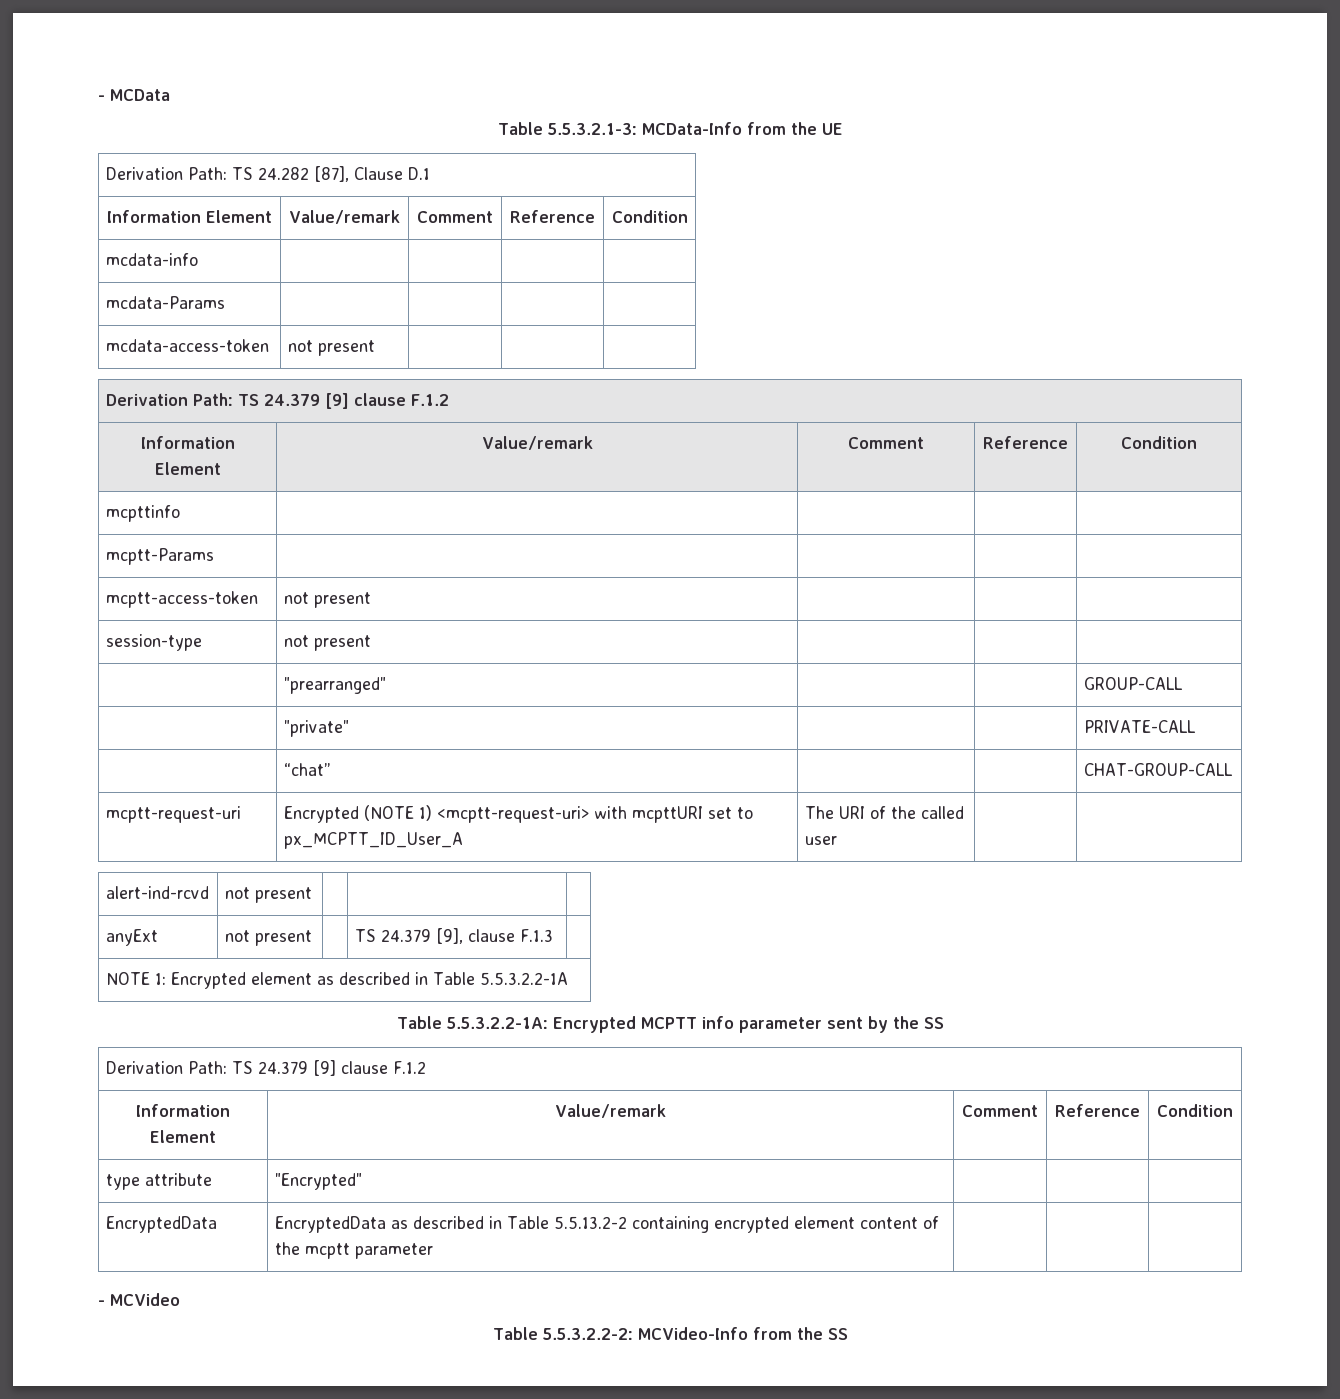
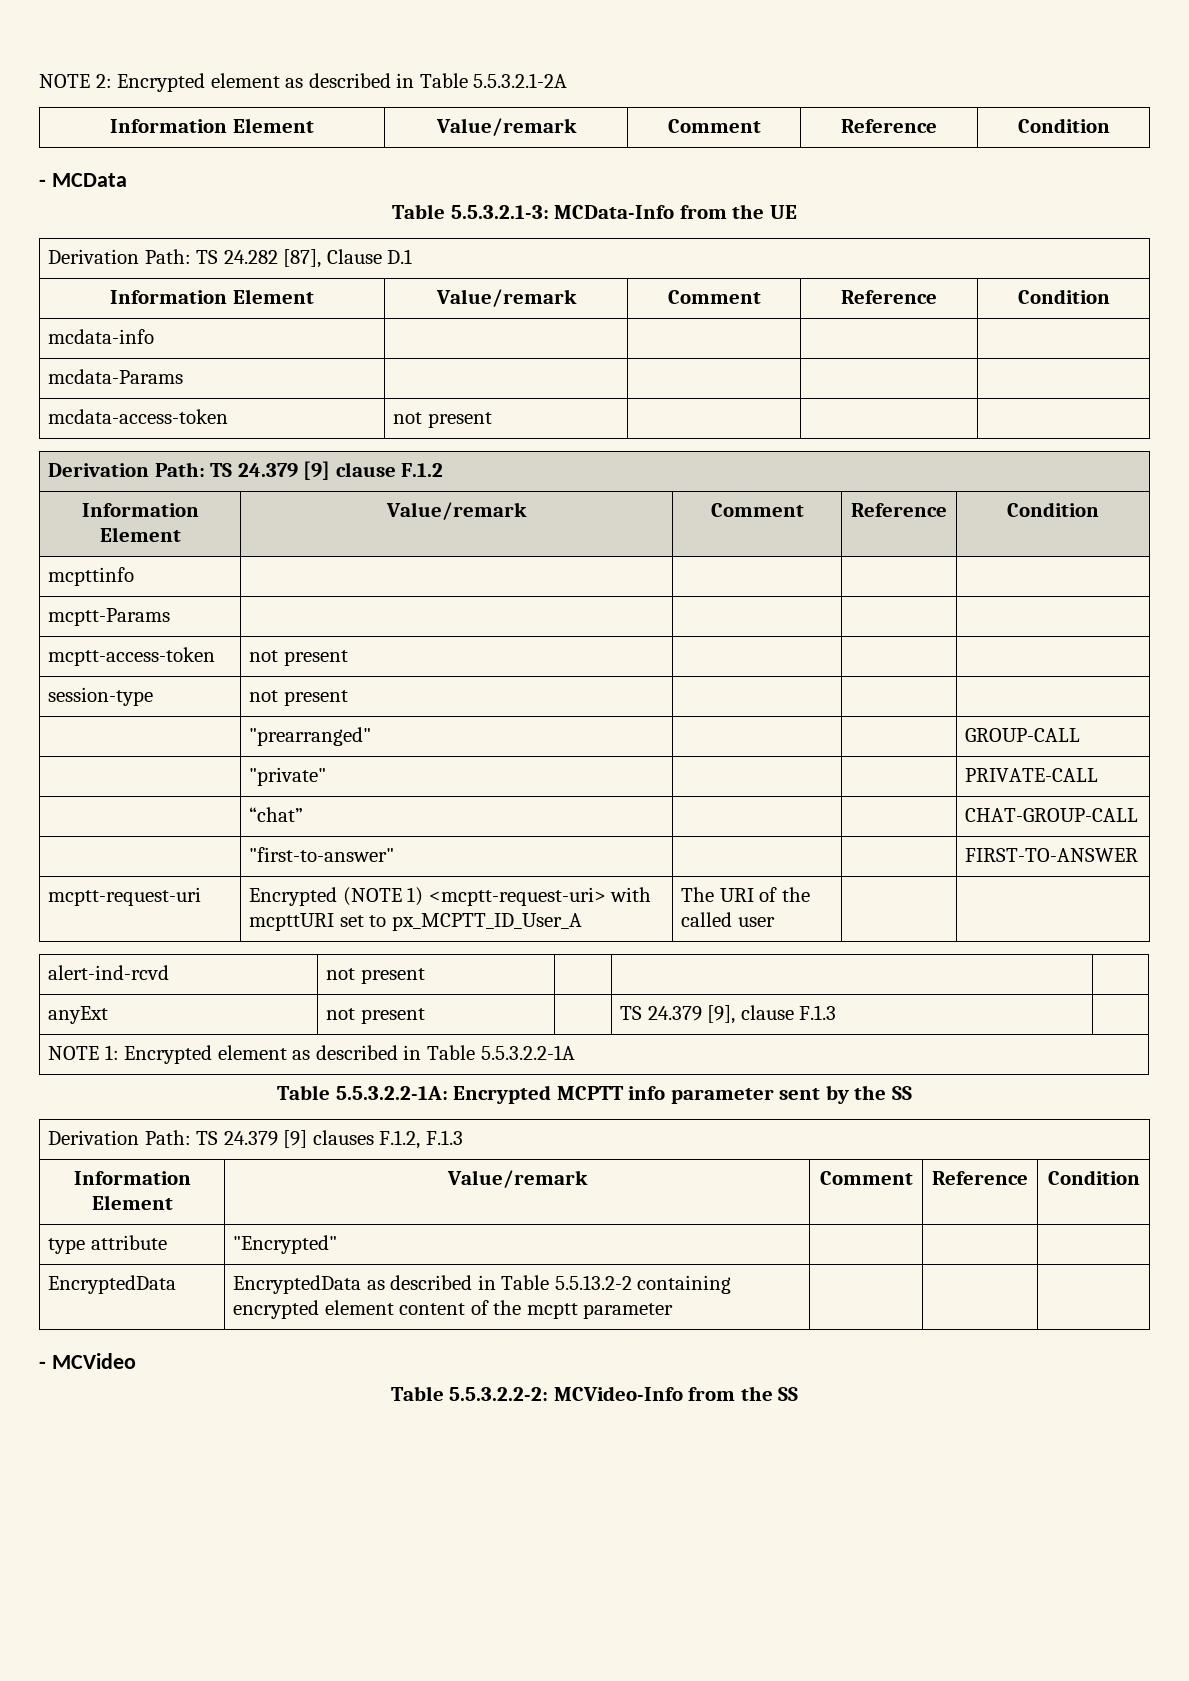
(98, 98) none -> [39,73,568,92] [110,118,314,133] [435,118,577,136] [667,119,761,133] [841,119,937,133] [1017,118,1110,133] NOTE 2: Encrypted element as described in Table 5.5.3.2.1-2A // Information Element | Value/remark | Comment | Reference | Condition //
(1233, 769) none -> [249,847,395,862] [965,848,1139,862] // | "first-to-answer" | | | FIRST-TO-ANSWER
[340,1061,426,1074] clause F.1.2 -> [312,1130,463,1149] clauses F.1.2, F.1.3

